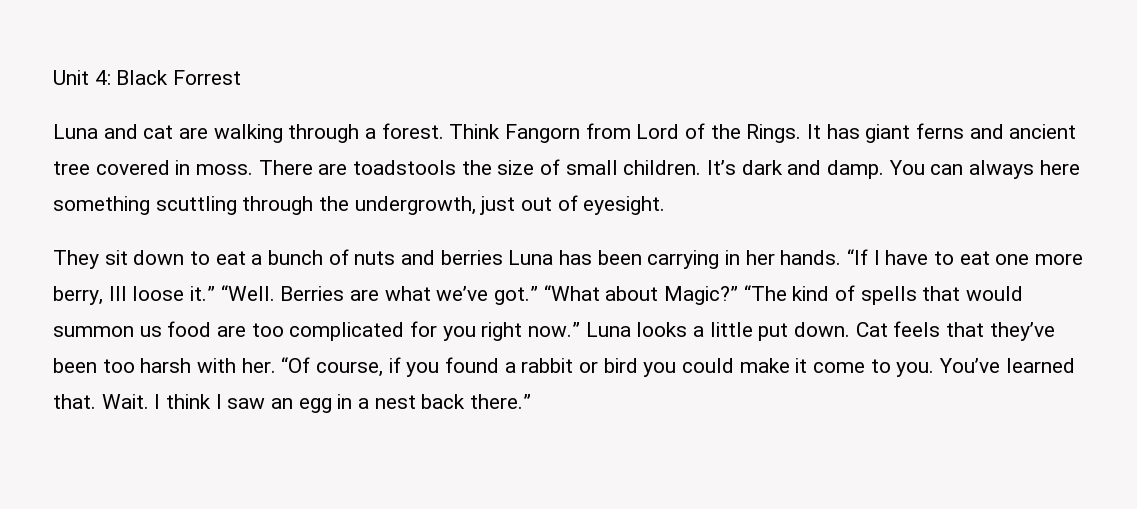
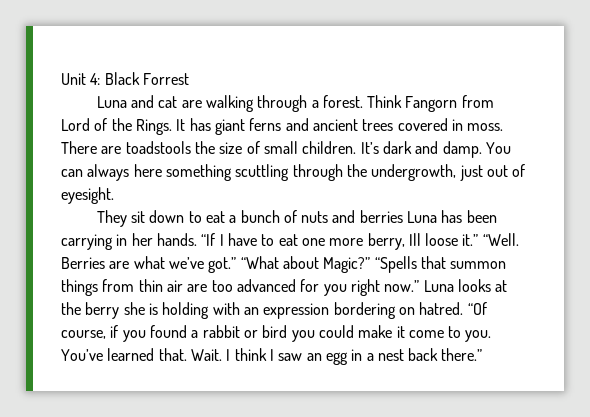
[53,161,90,175] tree -> [362,119,394,131] trees
[743,285,1024,305] [53,321,212,337] “The kind of spells that would summon us food -> [374,256,507,273] [61,279,183,296] “Spells that summon things from thin air
[289,322,405,341] complicated -> [236,279,296,292] advanced
[693,321,1055,341] [53,358,276,373] a little put down. Cat feels that they’ve been too harsh with her. -> [495,280,508,292] [61,302,464,319] at the berry she is holding with an expression bordering on hatred.

